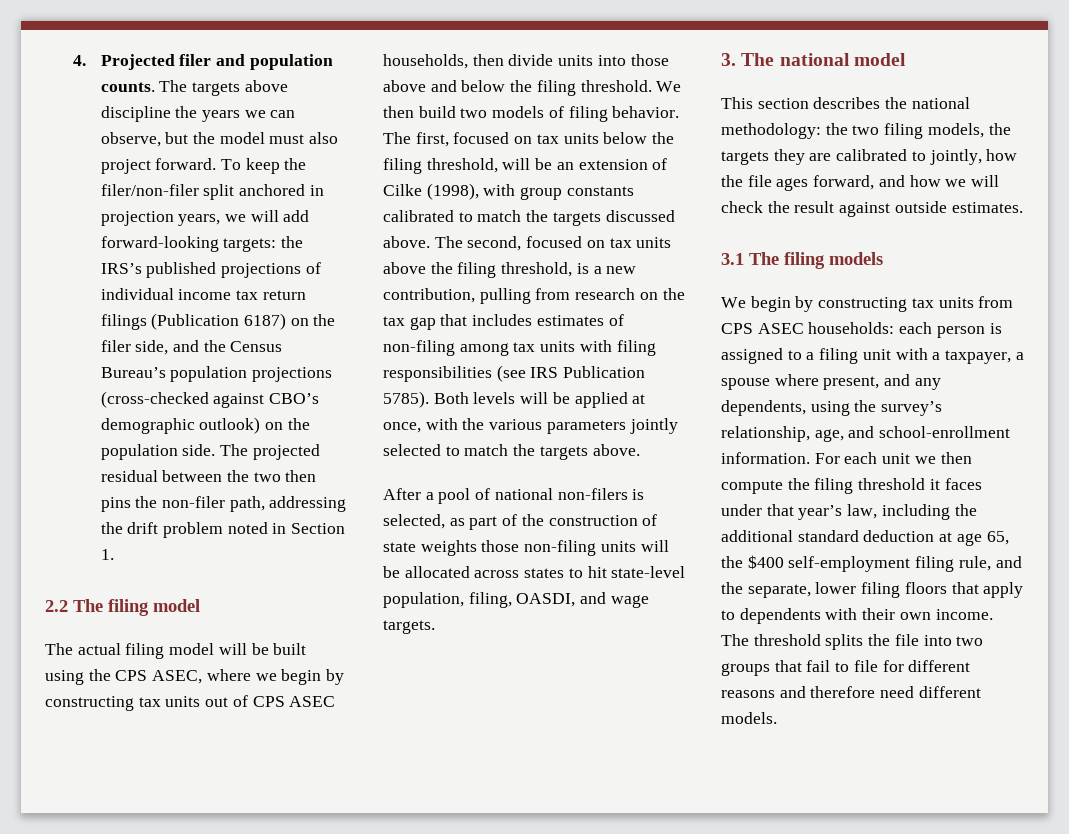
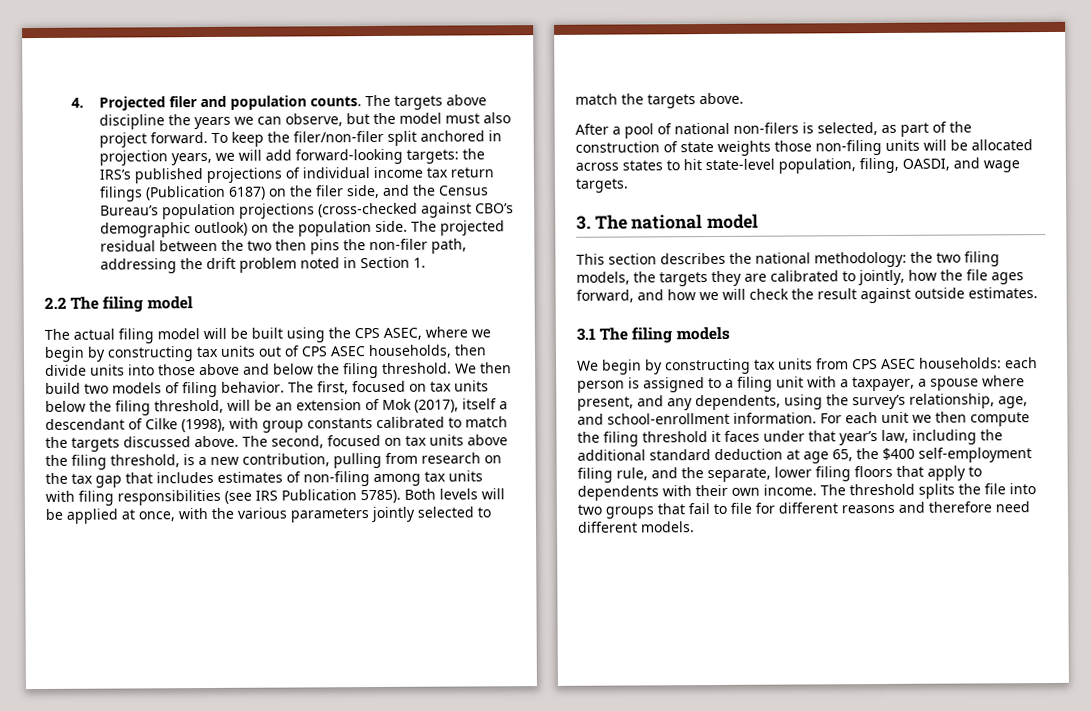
(668, 164) none -> [382,398,508,413] [45,418,143,430] Mok (2017), itself a descendant of

